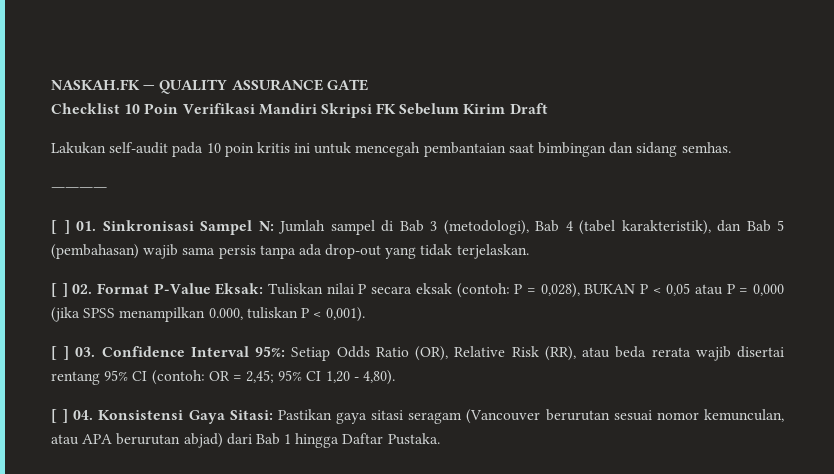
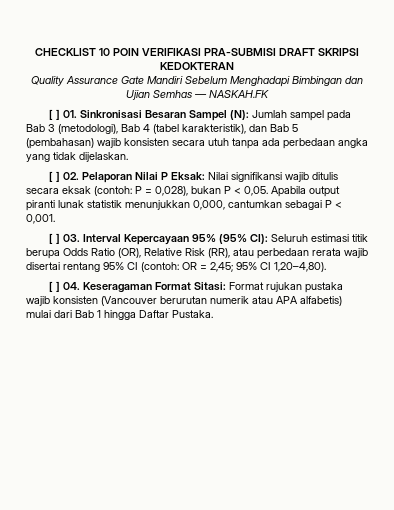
[51,79,368,94] [51,103,548,118] [51,142,731,157] [51,187,107,192] NASKAH.FK — QUALITY ASSURANCE GATE // Checklist 10 Poin Verifikasi Mandiri Skripsi FK Sebelum Kirim Draft // Lakukan self-audit pada 10 poin kritis ini untuk mencegah pembantaian saat bimbingan dan sidang semhas. // ―――― -> [35,48,359,56] [160,62,234,70] [31,76,363,87] [126,90,269,100] CHECKLIST 10 POIN VERIFIKASI PRA-SUBMISI DRAFT SKRIPSI KEDOKTERAN // Quality Assurance Gate Mandiri Sebelum Menghadapi Bimbingan dan Ujian Semhas — NASKAH.FK
[200,220,274,235] Sampel N: -> [144,110,249,121] Besaran Sampel (N):
[381,220,393,232] di -> [326,110,351,121] pada
[182,244,382,259] sama persis tanpa ada drop-out -> [124,138,368,149] konsisten secara utuh tanpa ada perbedaan angka
[456,244,529,259] terjelaskan. -> [79,152,128,162] dijelaskan.
[97,283,367,295] Format P-Value Eksak: Tuliskan nilai P -> [81,172,338,183] Pelaporan Nilai P Eksak: Nilai signifikansi wajib ditulis
[584,283,784,296] [51,307,366,322] BUKAN P < 0,05 atau P = 0,000 (jika SPSS menampilkan 0.000, tuliskan P < 0,001). -> [191,186,340,197] [26,200,342,211] [26,214,55,224] bukan P < 0,05. Apabila output piranti lunak statistik menunjukkan 0,000, cantumkan sebagai P < 0,001.
[101,346,331,361] Confidence Interval 95%: Setiap -> [82,234,368,245] [26,248,60,259] Interval Kepercayaan 95% (95% CI): Seluruh estimasi titik berupa
[615,346,647,358] beda -> [257,248,309,259] perbedaan
[325,370,396,385] 1,20 - 4,80). -> [274,262,326,272] 1,20–4,80).
[98,409,784,424] [51,433,223,448] Konsistensi Gaya Sitasi: Pastikan gaya sitasi seragam (Vancouver berurutan sesuai nomor kemunculan, atau APA berurutan abjad) -> [82,282,343,293] [26,296,342,306] [26,310,51,318] Keseragaman Format Sitasi: Format rujukan pustaka wajib konsisten (Vancouver berurutan numerik atau APA alfabetis) mulai

